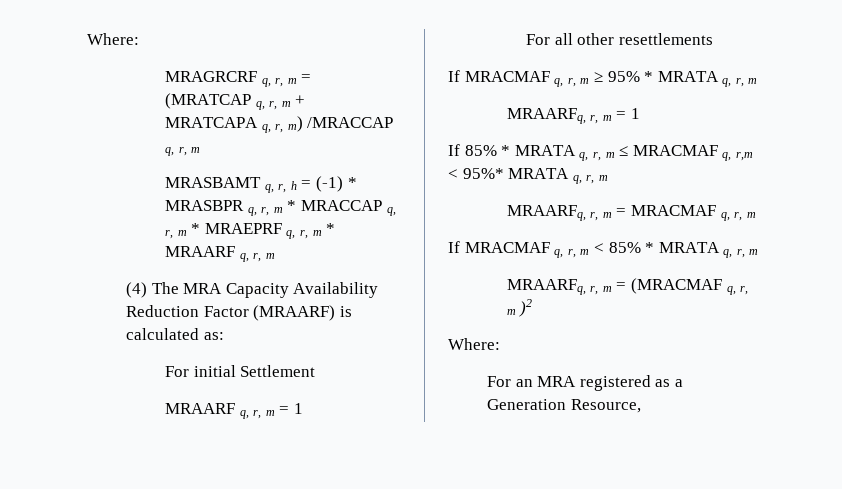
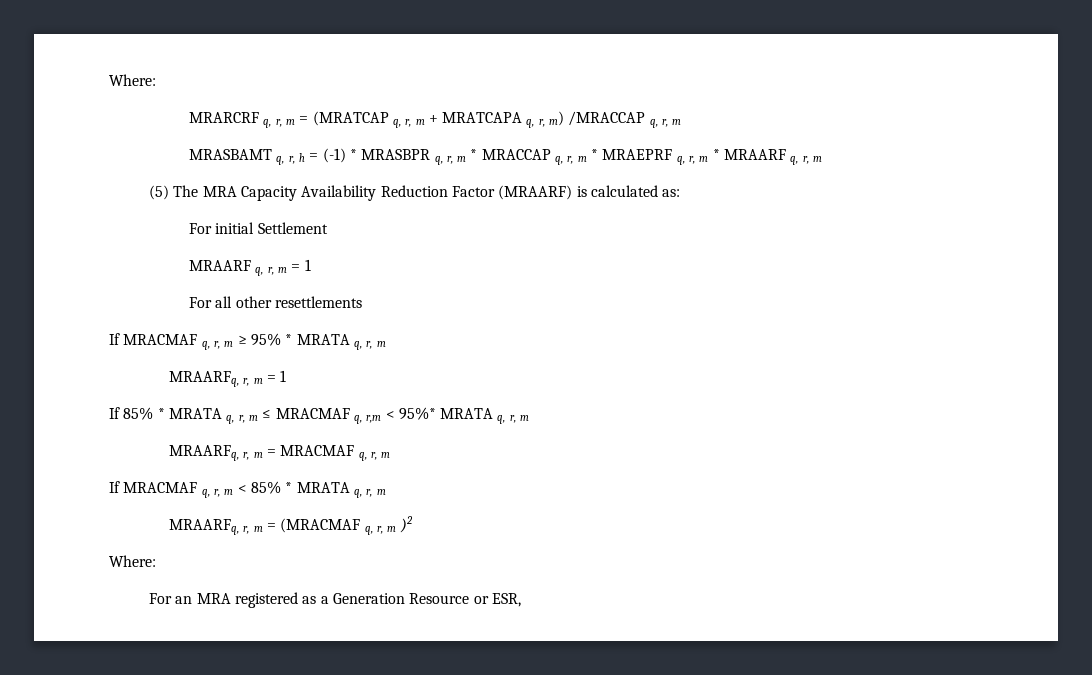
[87,33,139,45] [165,71,258,82] Where: // MRAGRCRF -> [109,74,156,86] [188,112,259,123] Where: // MRARCRF
[126,282,148,298] (4) -> [148,185,169,200] (5)
[570,399,641,413] Resource, -> [409,593,521,607] Resource or ESR,

